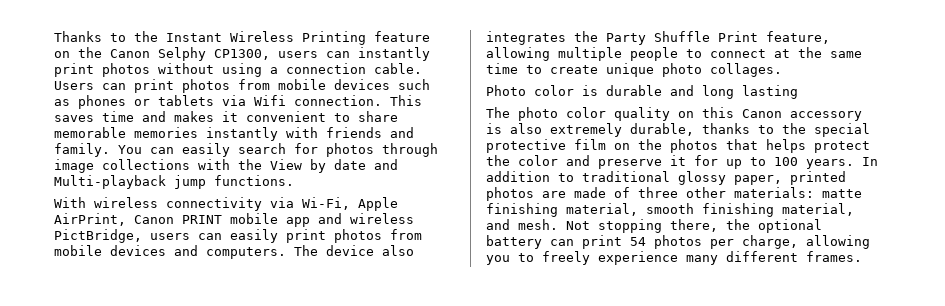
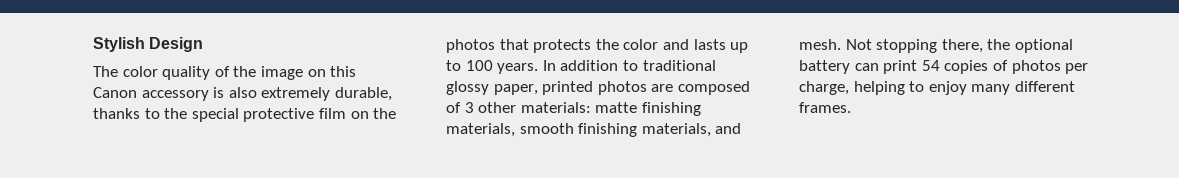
[54,31,430,45] [54,47,430,61] [54,63,422,77] [54,79,430,93] [54,95,422,109] [54,111,398,122] [54,127,414,141] [54,143,438,157] [54,159,398,173] [54,175,294,189] [54,197,398,211] [54,213,414,227] [54,229,422,243] [54,245,414,259] [486,31,830,45] [486,47,862,61] [486,63,782,77] [486,85,798,99] [486,107,558,121] Thanks to the Instant Wireless Printing feature on the Canon Selphy CP1300, users can instantly print photos without using a connection cable. Users can print photos from mobile devices such as phones or tablets via Wifi connection. This saves time and makes it convenient to share memorable memories instantly with friends and family. You can easily search for photos through image collections with the View by date and Multi-playback jump functions. // With wireless connectivity via Wi-Fi, Apple AirPrint, Canon PRINT mobile app and wireless PictBridge, users can easily print photos from mobile devices and computers. The device also integrates the Party Shuffle Print feature, allowing multiple people to connect at the same time to create unique photo collages. // Photo color is durable and long lasting // The photo -> [93,37,204,52] [93,66,118,77] Stylish Design // The
(670, 114) none -> [214,66,303,80] of the image
[766,139,870,153] helps protect -> [533,39,592,53] protects
[598,155,718,169] preserve it for -> [693,39,726,50] lasts
[574,187,678,198] made of three -> [677,81,750,95] [446,102,474,113] composed of 3
[566,203,638,216] material, -> [446,123,515,137] materials,
[782,203,854,216] material, -> [641,123,711,137] materials,
(646, 241) none -> [944,60,1008,74] copies of
[806,235,870,249] [486,251,678,265] allowing you to freely experience -> [853,81,967,95] helping to enjoy

